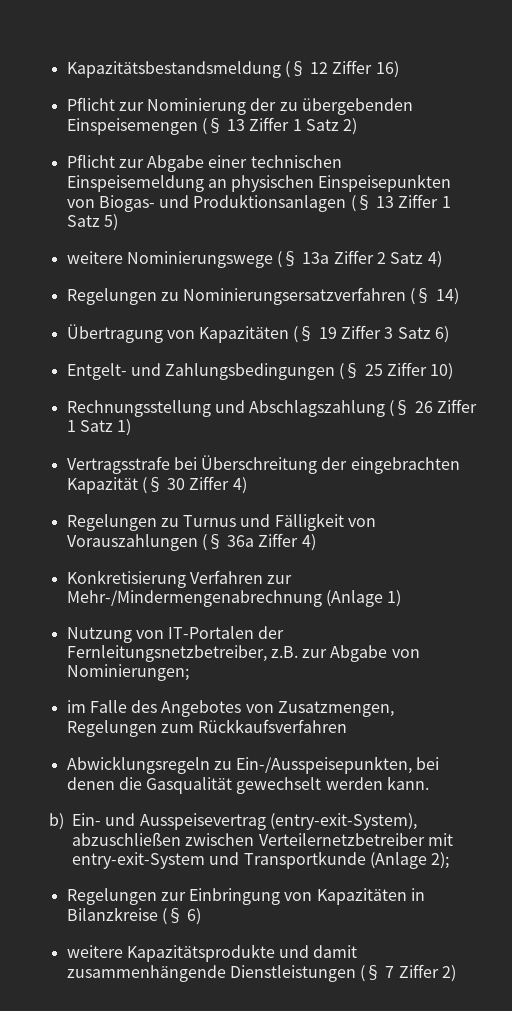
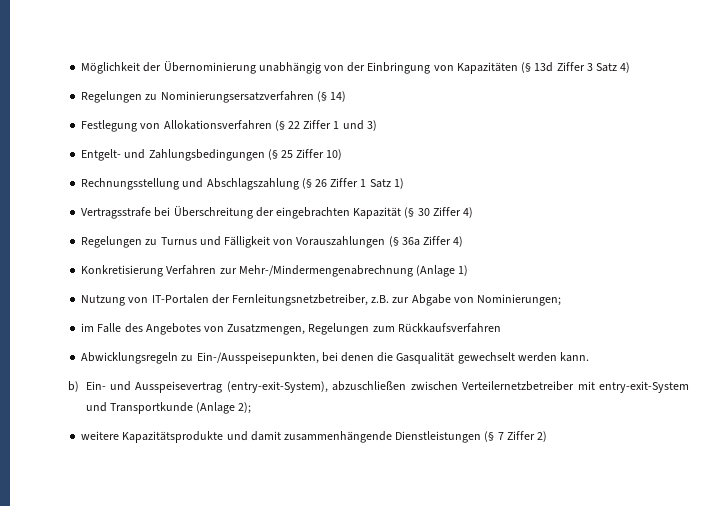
[66,60,399,78] [66,97,414,115] [66,117,358,135] [66,154,342,172] [66,174,452,192] [66,194,451,212] [66,214,118,231] [66,250,387,268] Kapazitätsbestandsmeldung (§ 12 Ziffer 16) // Pflicht zur Nominierung der zu übergebenden Einspeisemengen (§ 13 Ziffer 1 Satz 2) // Pflicht zur Abgabe einer technischen Einspeisemeldung an physischen Einspeisepunkten von Biogas- und Produktionsanlagen (§ 13 Ziffer 1 Satz 5) // weitere Nominierungswege (§ 13a Ziffer 2 -> [81,61,593,74] Möglichkeit der Übernominierung unabhängig von der Einbringung von Kapazitäten (§ 13d Ziffer 3
[66,324,450,343] Übertragung von Kapazitäten (§ 19 Ziffer 3 Satz 6) -> [81,120,377,132] Festlegung von Allokationsverfahren (§ 22 Ziffer 1 und 3)
[66,888,426,905] [66,907,202,925] // Regelungen zur Einbringung von Kapazitäten in Bilanzkreise (§ 6) -> (252, 408) none

